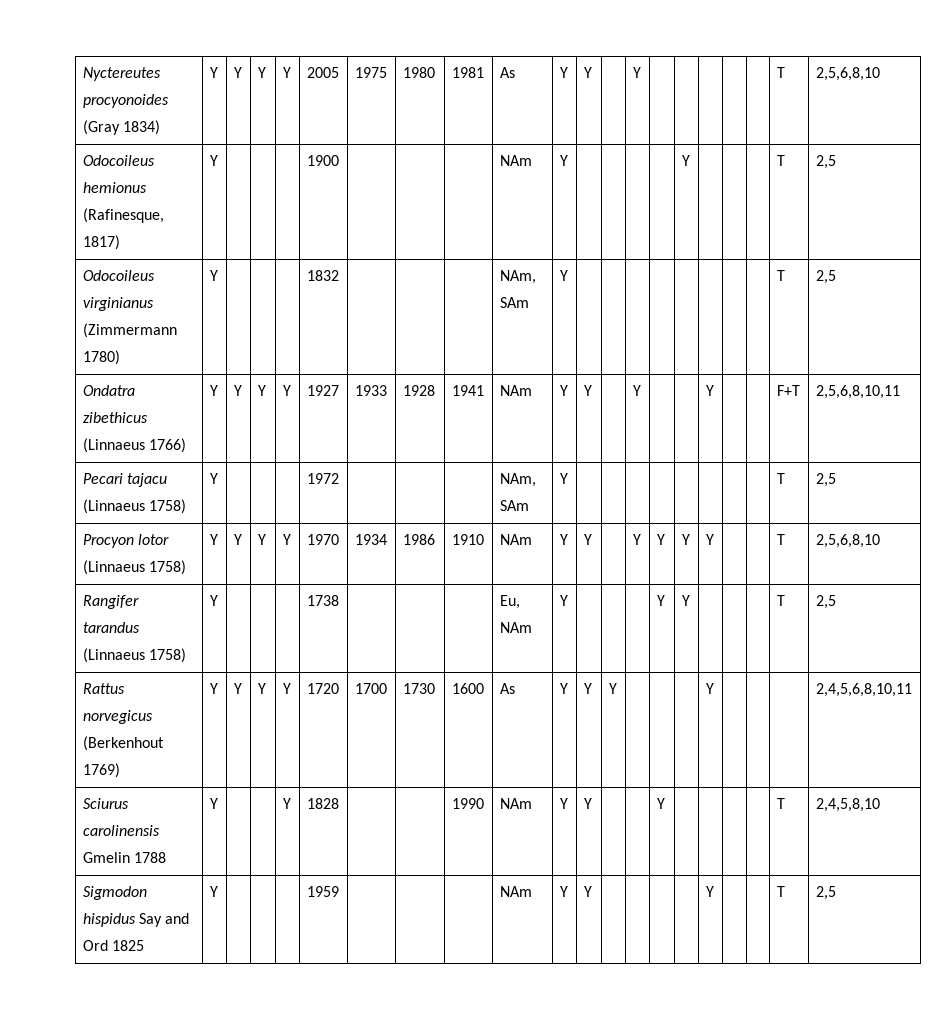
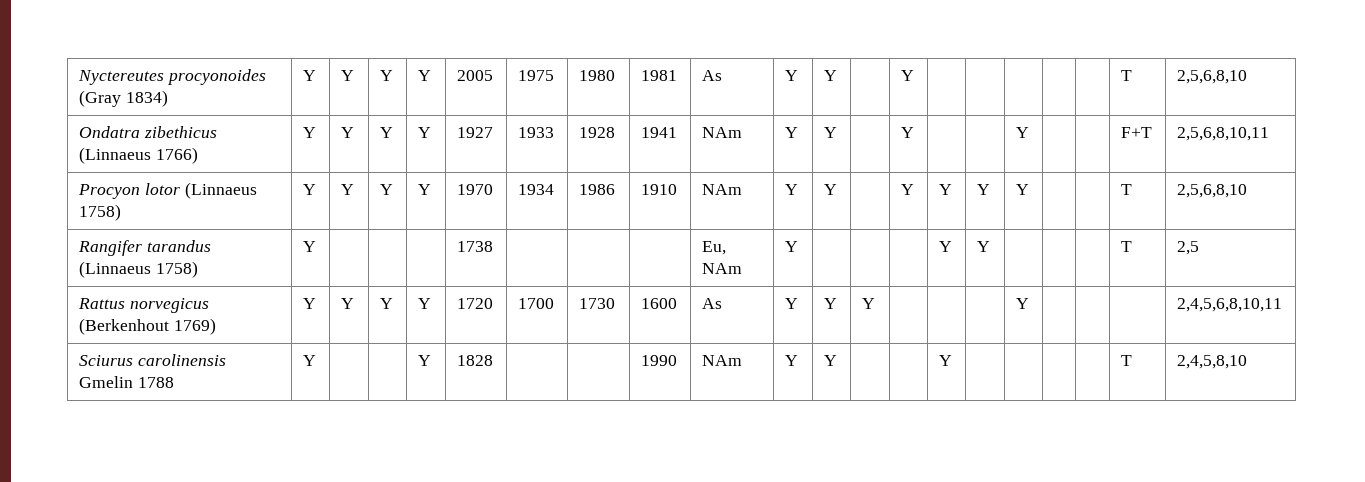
[82,155,155,166] [82,182,147,193] [82,208,164,223] [82,235,120,250] [209,155,218,166] [306,155,339,166] [499,155,532,166] [559,155,568,166] [681,155,690,166] [776,155,785,166] [815,155,836,169] [82,270,155,281] [82,297,154,311] [82,323,177,338] [82,350,120,365] [209,270,218,281] [306,270,339,281] [499,270,536,284] [499,297,529,308] [559,270,568,281] [776,270,785,281] [815,270,836,284] // Odocoileus hemionus (Rafinesque, 1817) | Y | | | | 1900 | | | | NAm | Y | | | | | Y | | | | T | 2,5 // Odocoileus virginianus (Zimmermann 1780) | Y | | | | 1832 | | | | NAm, SAm | Y | | | | | | | | | T | 2,5 -> (1248, 77) none
[82,473,167,487] [82,499,186,514] [209,473,218,484] [306,473,339,484] [499,473,536,487] [499,500,529,511] [559,473,568,484] [776,473,785,484] [815,473,836,487] // Pecari tajacu (Linnaeus 1758) | Y | | | | 1972 | | | | NAm, SAm | Y | | | | | | | | | T | 2,5 -> (1270, 134) none
[82,886,147,900] [82,913,190,927] [82,940,144,951] [209,886,218,897] [306,886,339,897] [499,886,532,897] [559,886,568,897] [583,886,592,897] [705,886,714,897] [776,886,785,897] [815,886,836,900] // Sigmodon hispidus Say and Ord 1825 | Y | | | | 1959 | | | | NAm | Y | Y | | | | | Y | | | T | 2,5 -> (1248, 362) none

